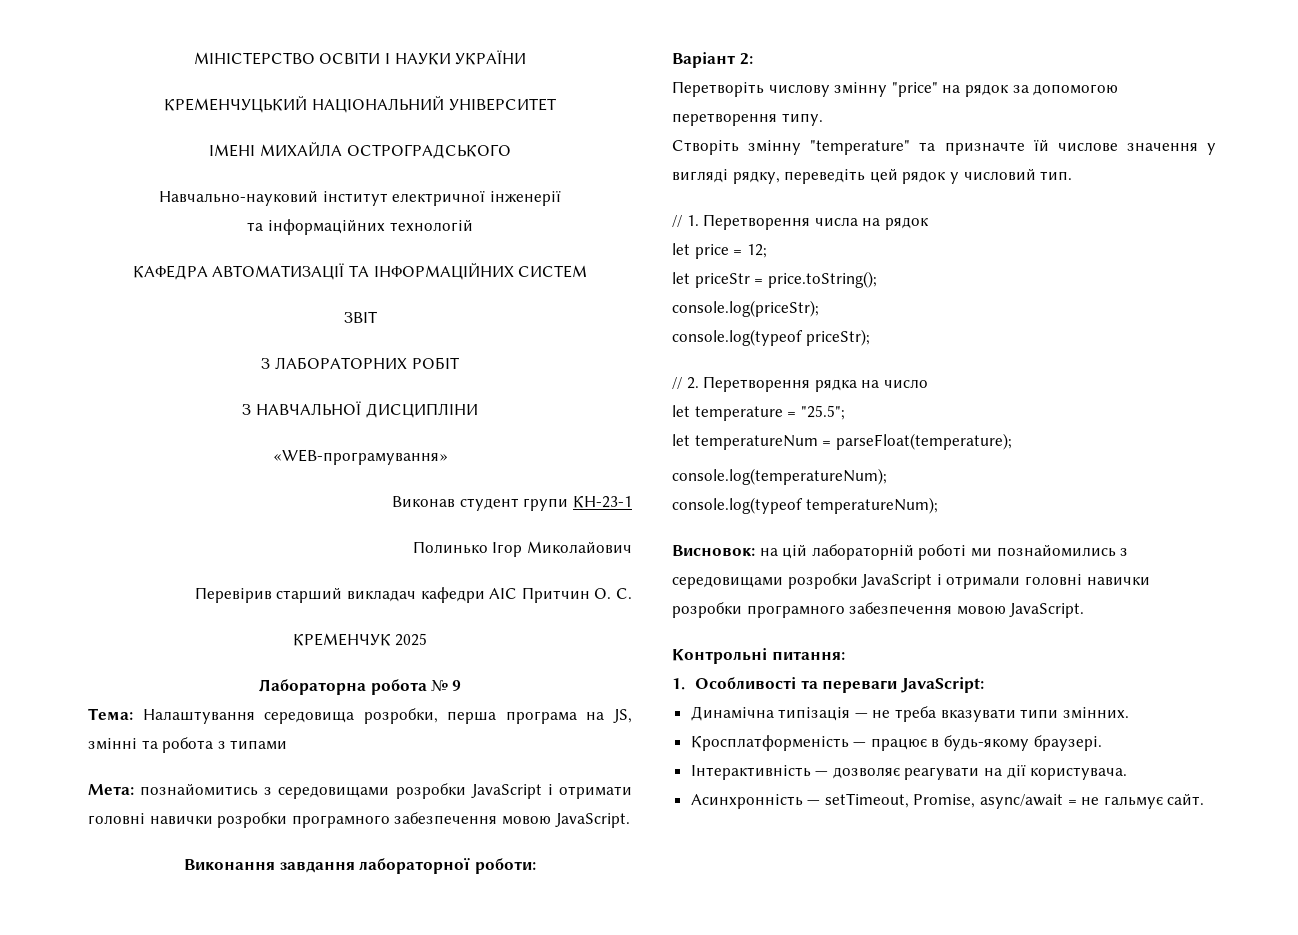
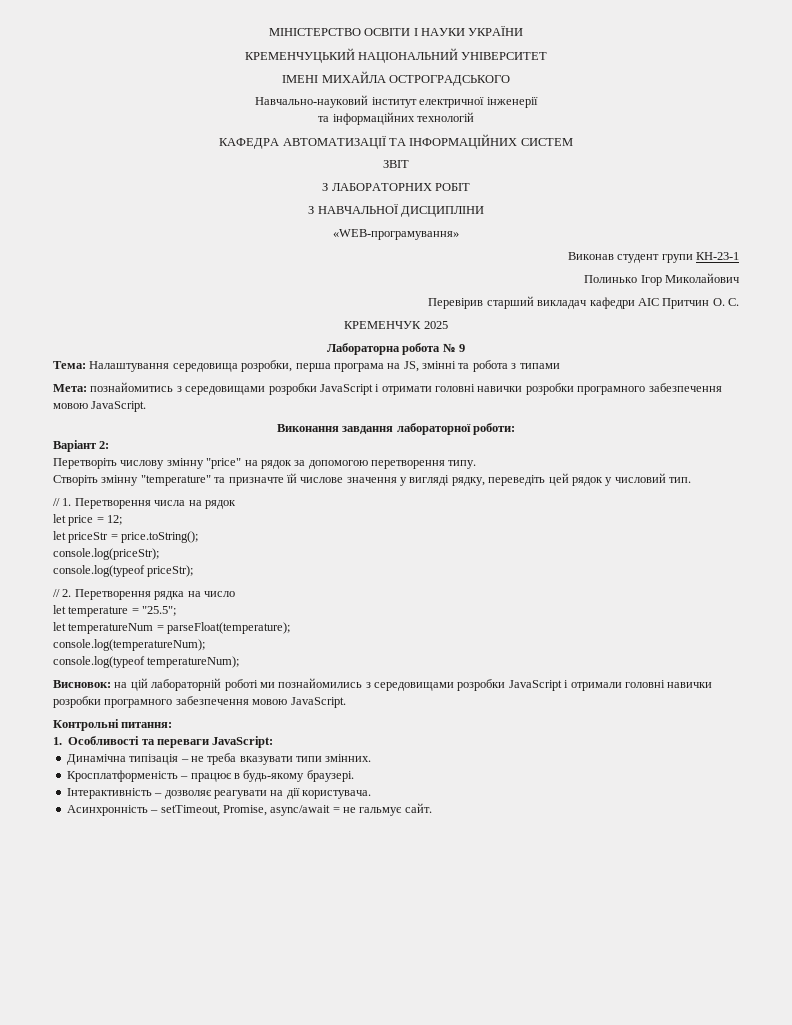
[854,713,868,718] — -> [180,759,189,762] –
[853,742,867,747] — -> [180,776,189,779] –
[815,771,829,776] — -> [154,793,163,796] –
[807,800,821,805] — -> [150,810,159,813] –

